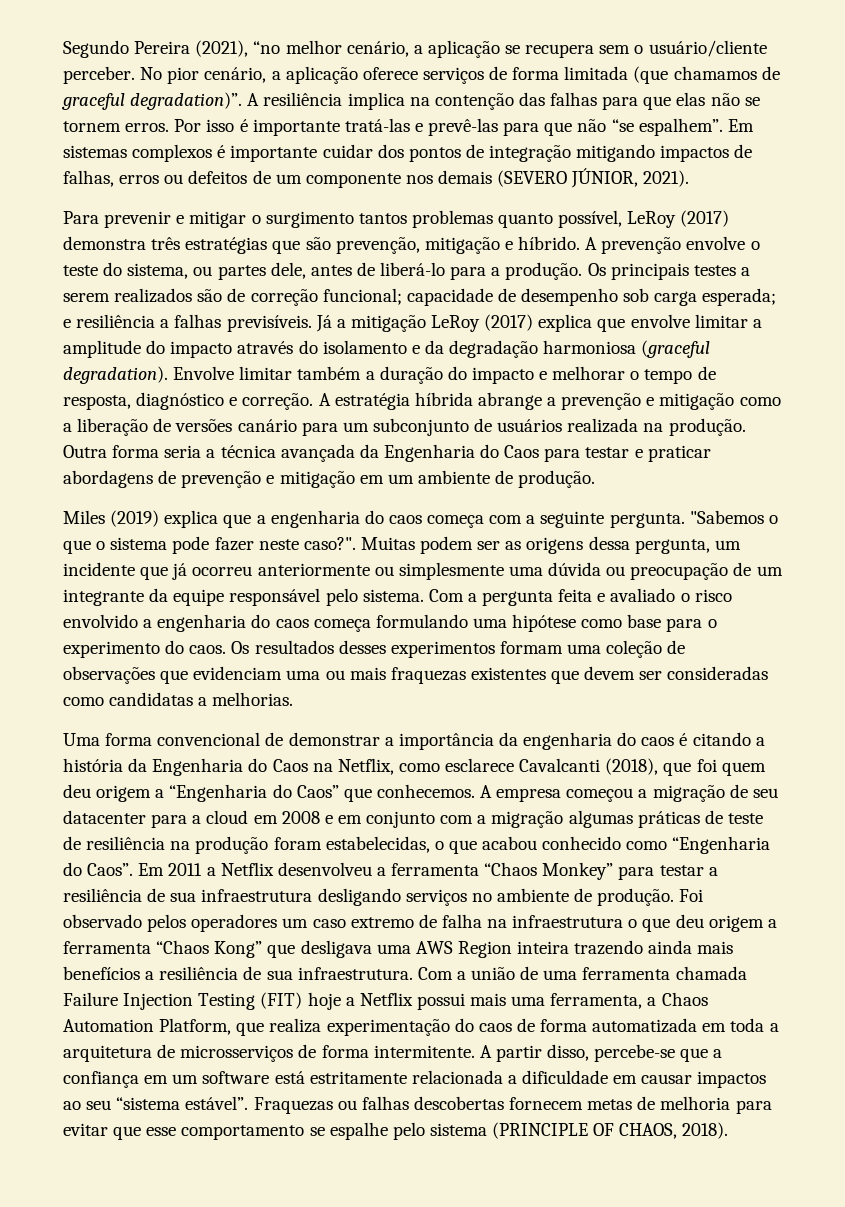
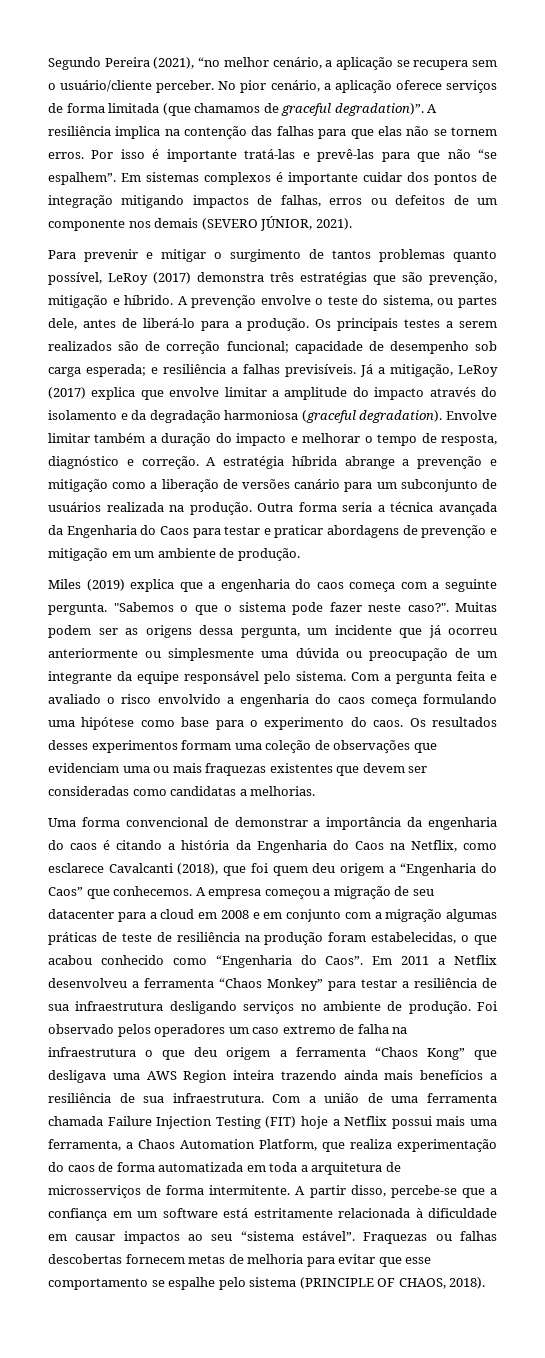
(354, 219) none -> [309,249,324,259] de
[350,315,426,332] mitigação -> [390,364,453,377] mitigação,
[507,1075,517,1084] a -> [415,1208,423,1218] à

